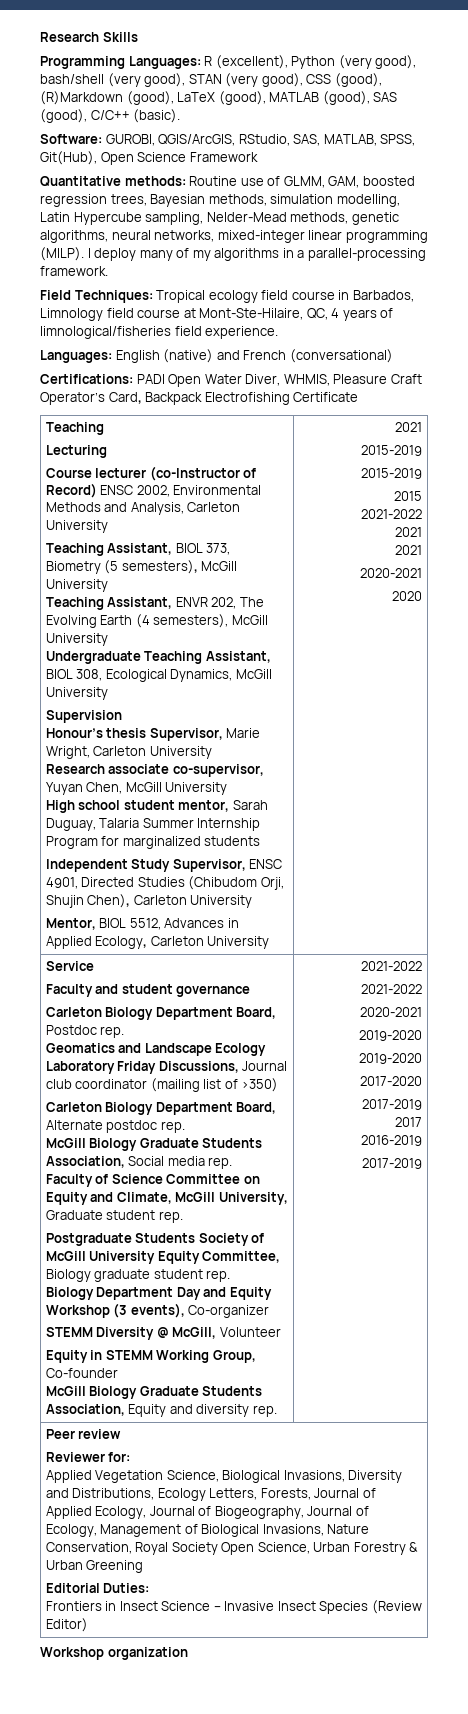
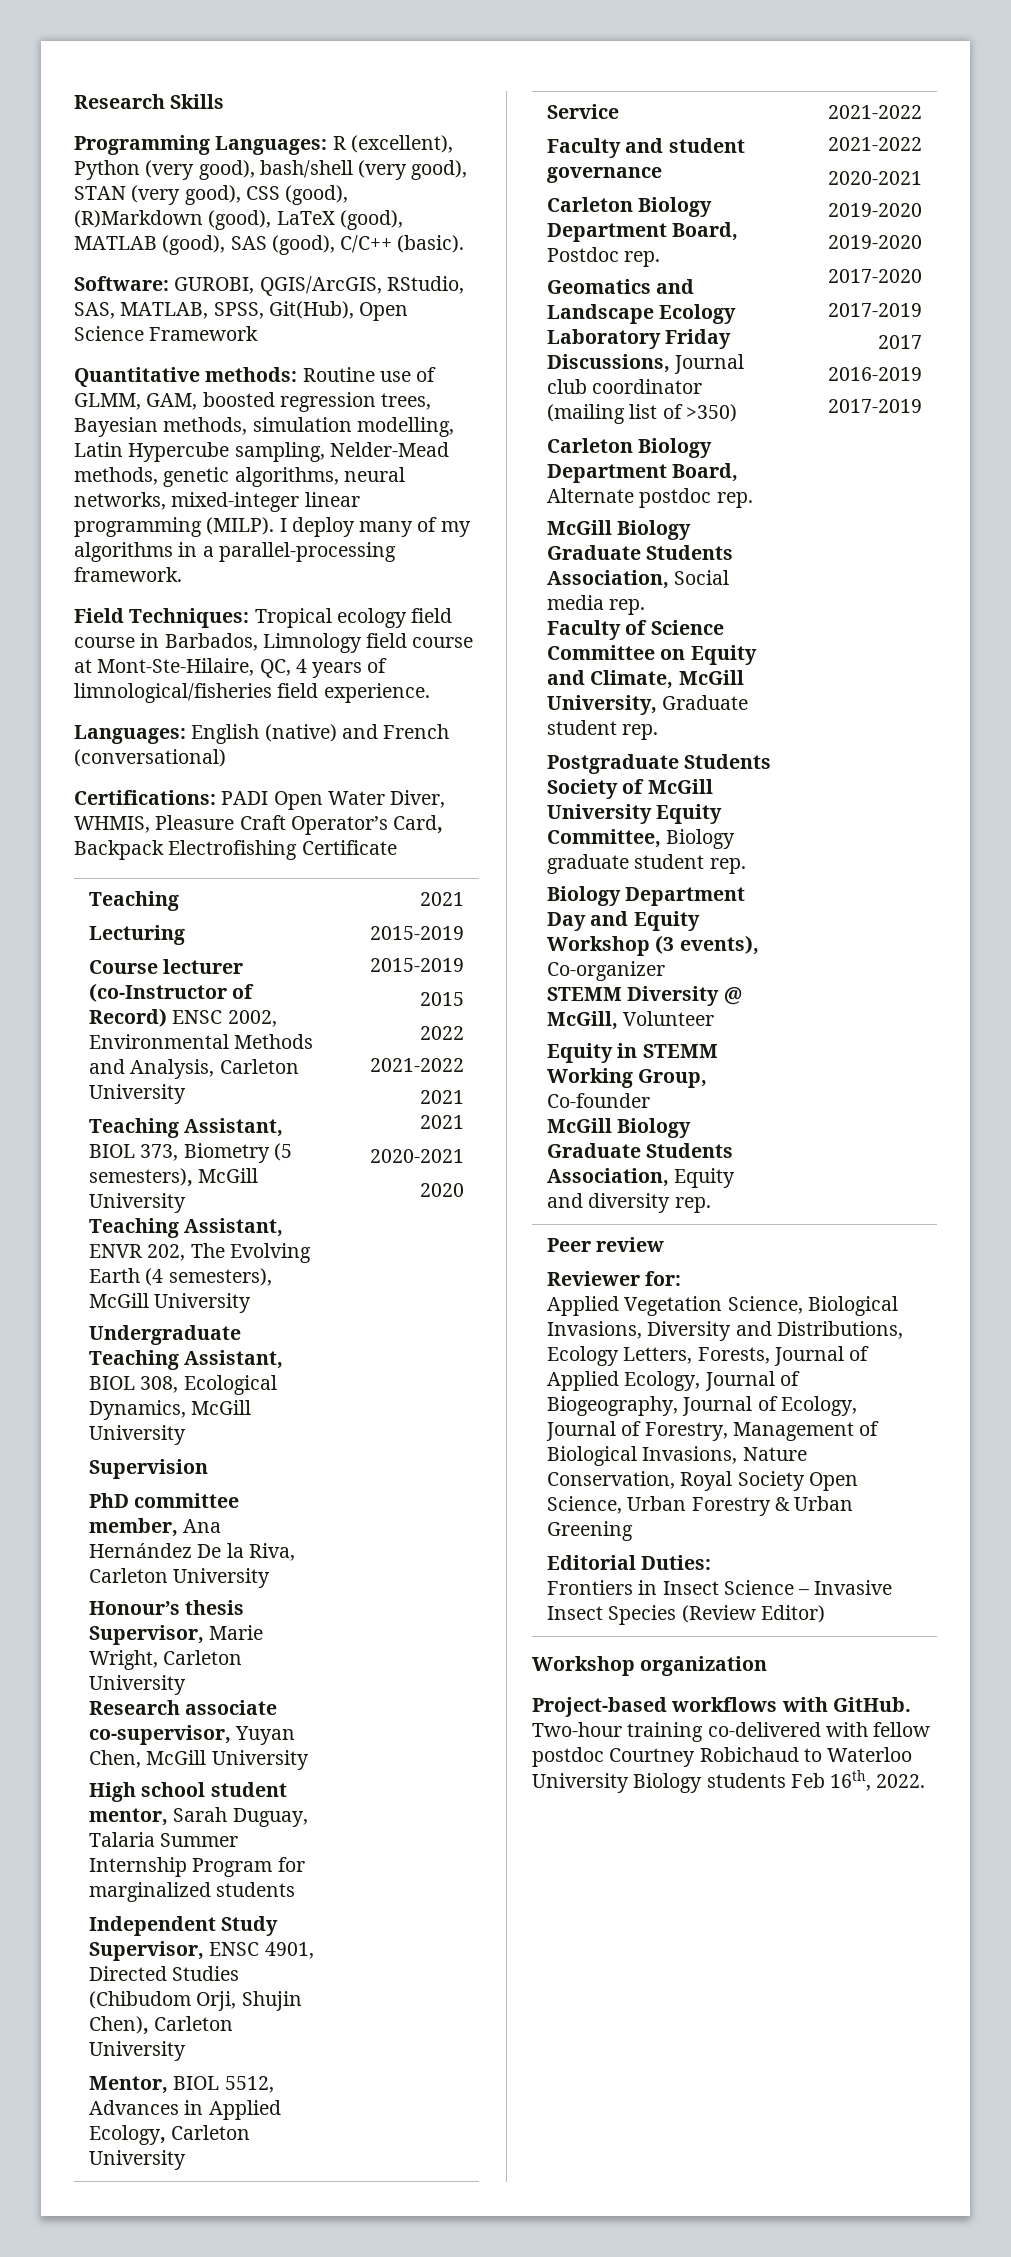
(122, 716) none -> [89,1493,240,1508] [89,1518,222,1537] [89,1543,295,1561] [89,1568,271,1588] // PhD committee member, Ana Hernández De la Riva, Carleton University
(423, 496) none -> [419,1026,464,1040] // 2022
(97, 1530) none -> [546,1421,728,1441] Journal of Forestry,
(188, 1653) none -> [532,1697,911,1717] [532,1722,931,1742] [532,1747,913,1767] [532,1770,926,1793] // Project-based workflows with GitHub. Two-hour training co-delivered with fellow postdoc Courtney Robichaud to Waterloo University Biology students Feb 16th, 2022.

